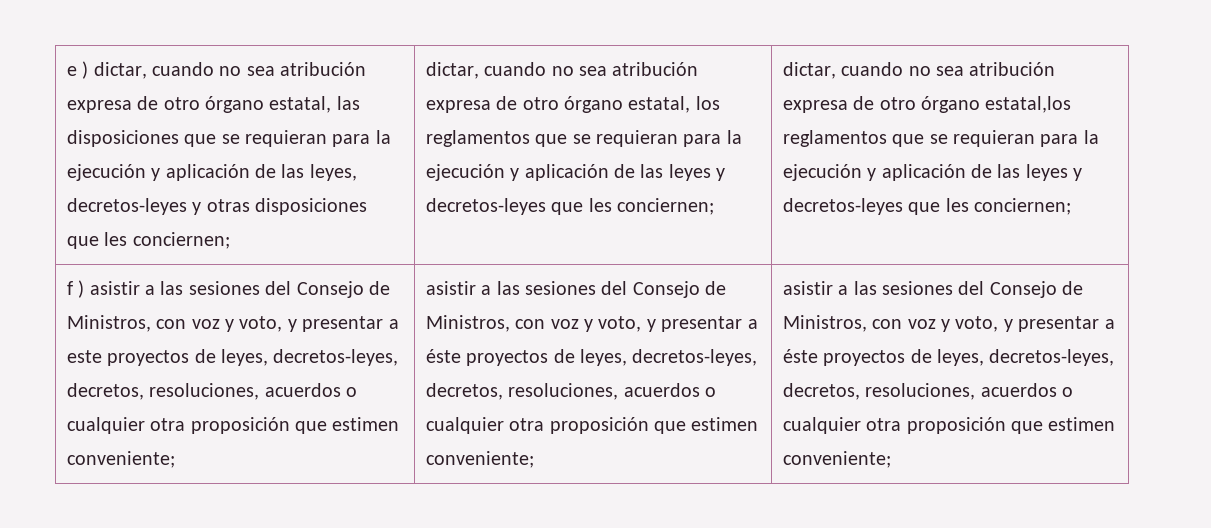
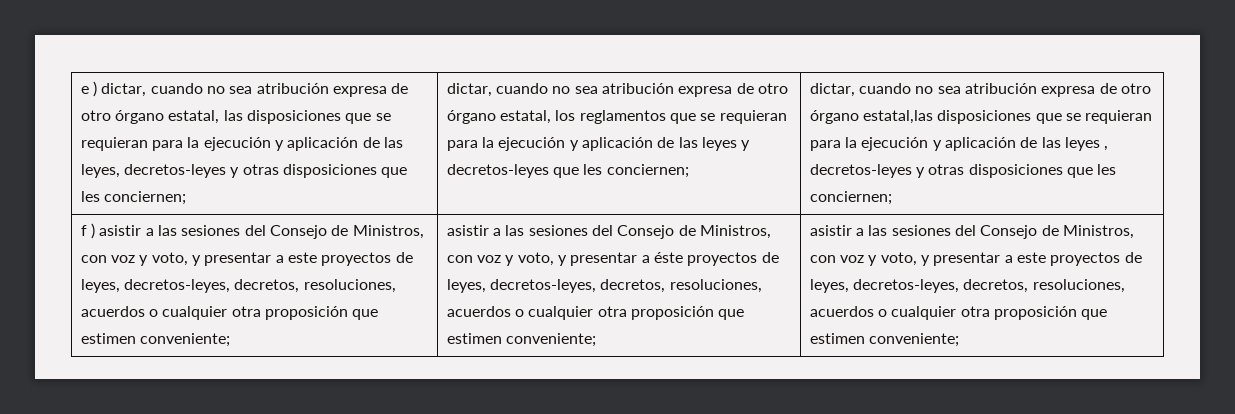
[985,96,1072,113] [782,130,887,147] estatal,los reglamentos -> [863,110,1032,124] estatal,las disposiciones
[1073,168,1083,181] [782,198,903,215] y decretos-leyes -> [1104,146,1109,151] [809,164,1063,178] , decretos-leyes y otras disposiciones
[782,349,818,363] éste -> [1016,252,1046,263] este

